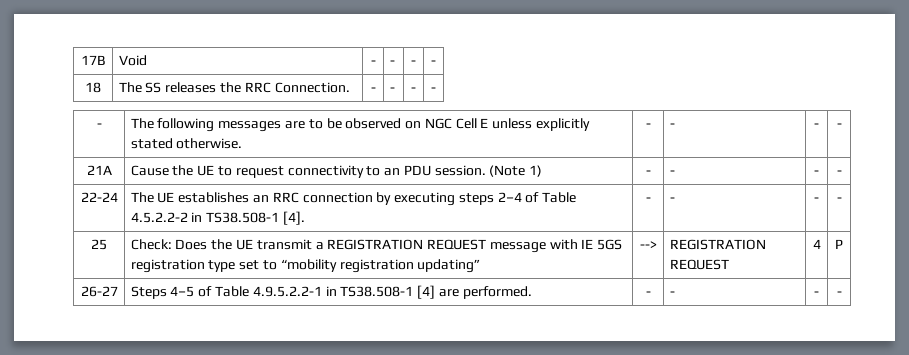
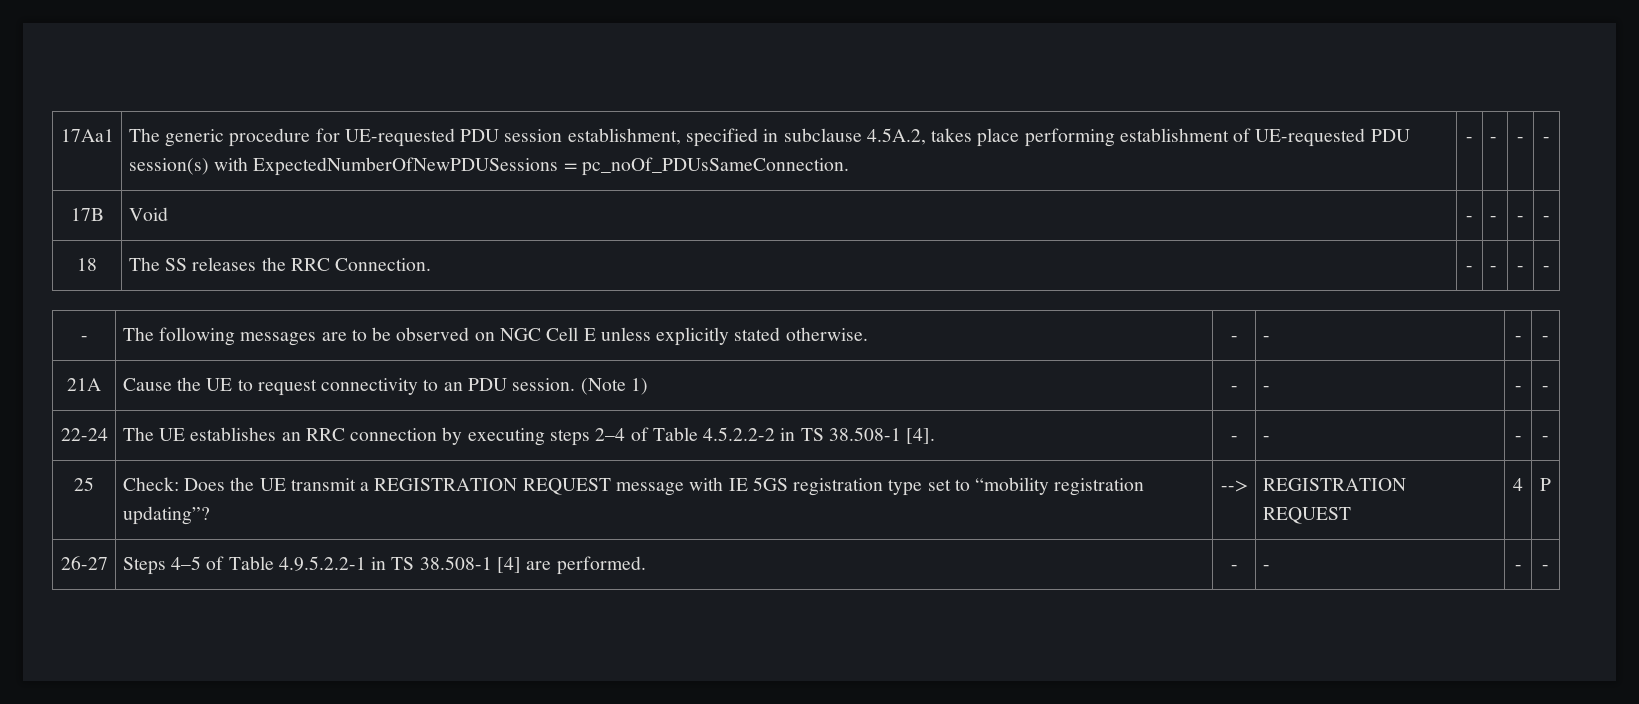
(80, 60) none -> [60,129,114,142] [128,128,1410,147] [128,157,849,176] [1466,137,1473,142] [1489,137,1497,142] [1517,137,1524,142] [1543,137,1550,142] 17Aa1 | The generic procedure for UE-requested PDU session establishment, specified in subclause 4.5A.2, takes place performing establishment of UE-requested PDU session(s) with ExpectedNumberOfNewPDUSessions = pc_noOf_PDUsSameConnection. | - | - | - | - //
[206,212,280,223] TS38.508-1 -> [800,427,901,441] TS 38.508-1
[417,259,481,273] updating” -> [122,506,210,525] updating”?
[340,286,414,297] TS38.508-1 -> [391,556,492,570] TS 38.508-1

